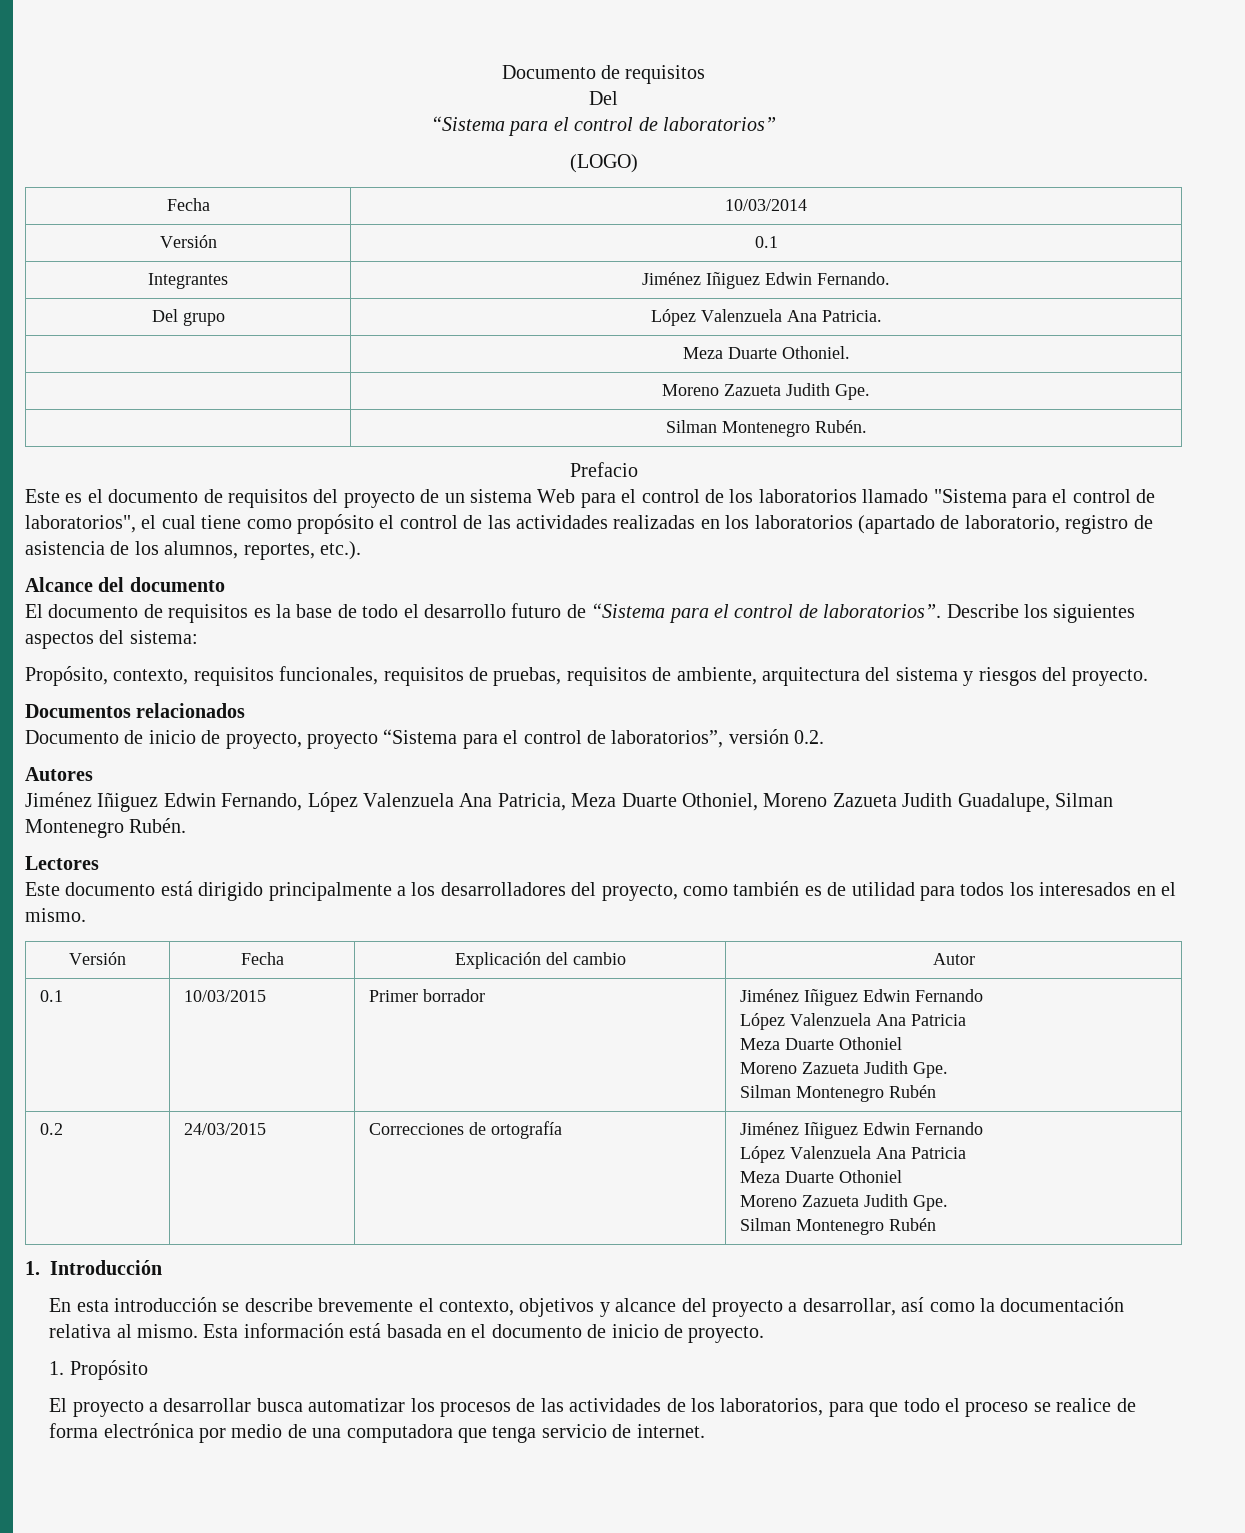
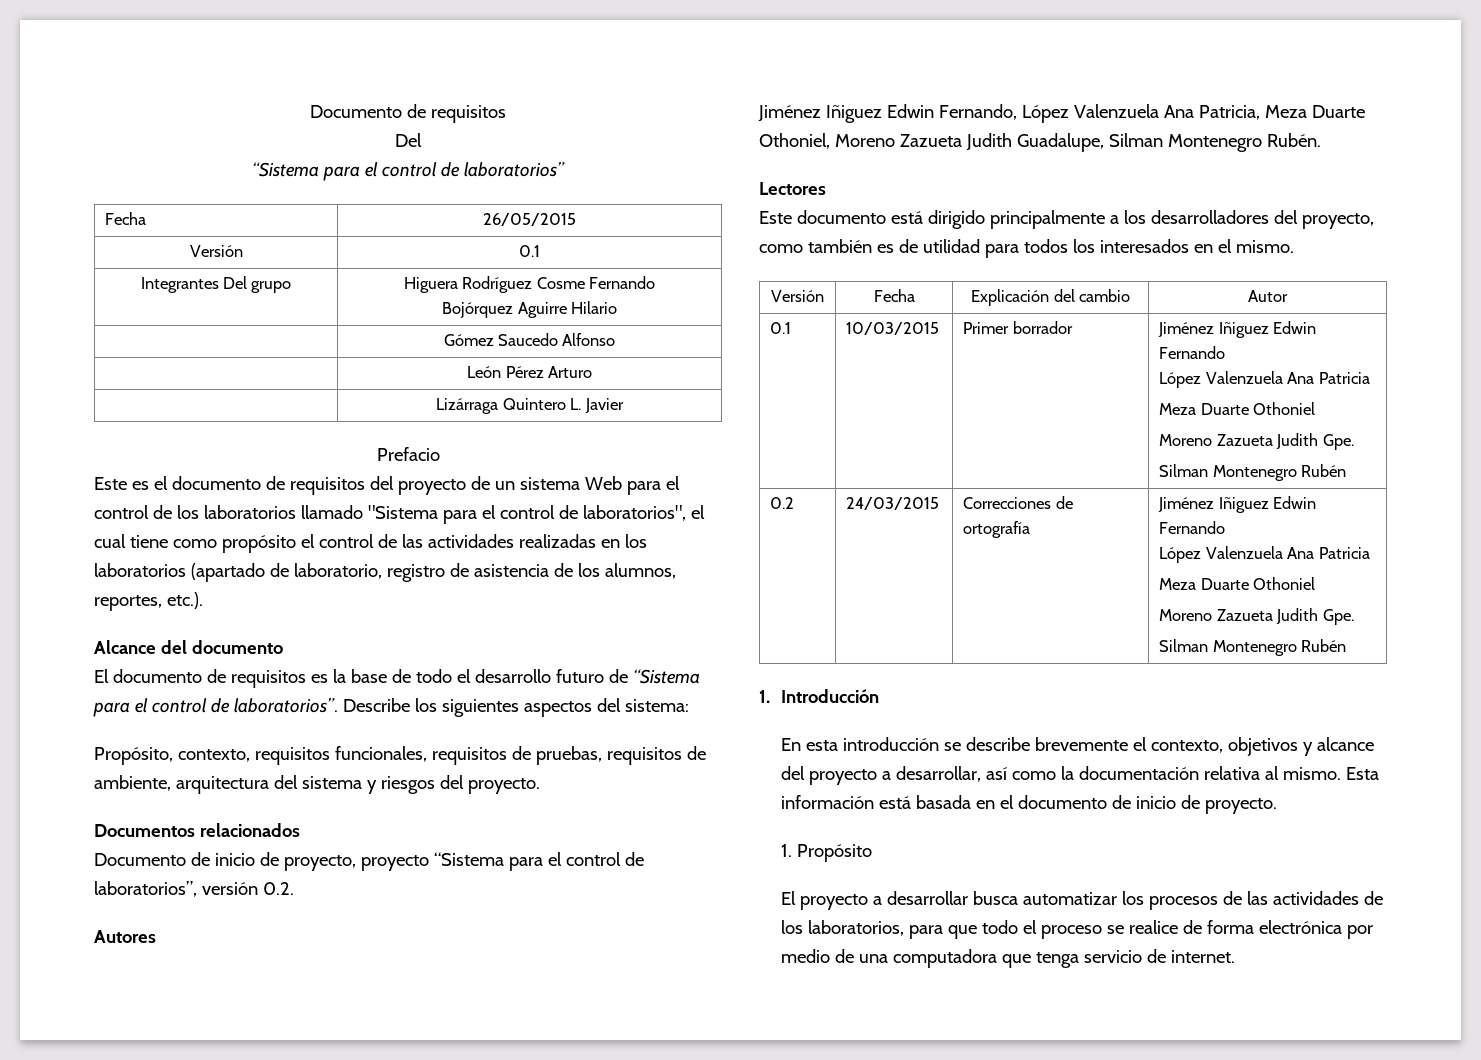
[569,154,638,173] [166,198,210,211] [725,199,807,211] // (LOGO) // Fecha | 10/03/2014 -> [105,212,147,225] [483,213,576,226] // Fecha | 26/05/2015
[642,272,890,289] [151,309,225,326] [650,309,882,326] [682,346,850,359] [662,383,870,400] [665,420,867,437] | Jiménez Iñiguez Edwin Fernando. // Del grupo | López Valenzuela Ana Patricia. // | Meza Duarte Othoniel. // | Moreno Zazueta Judith Gpe. // | Silman Montenegro Rubén. -> [223,276,292,293] [403,276,656,293] [442,301,617,318] [443,333,616,346] [467,366,592,378] [436,398,624,414] Del grupo | Higuera Rodríguez Cosme Fernando // Bojórquez Aguirre Hilario // | Gómez Saucedo Alfonso // | León Pérez Arturo // | Lizárraga Quintero L. Javier

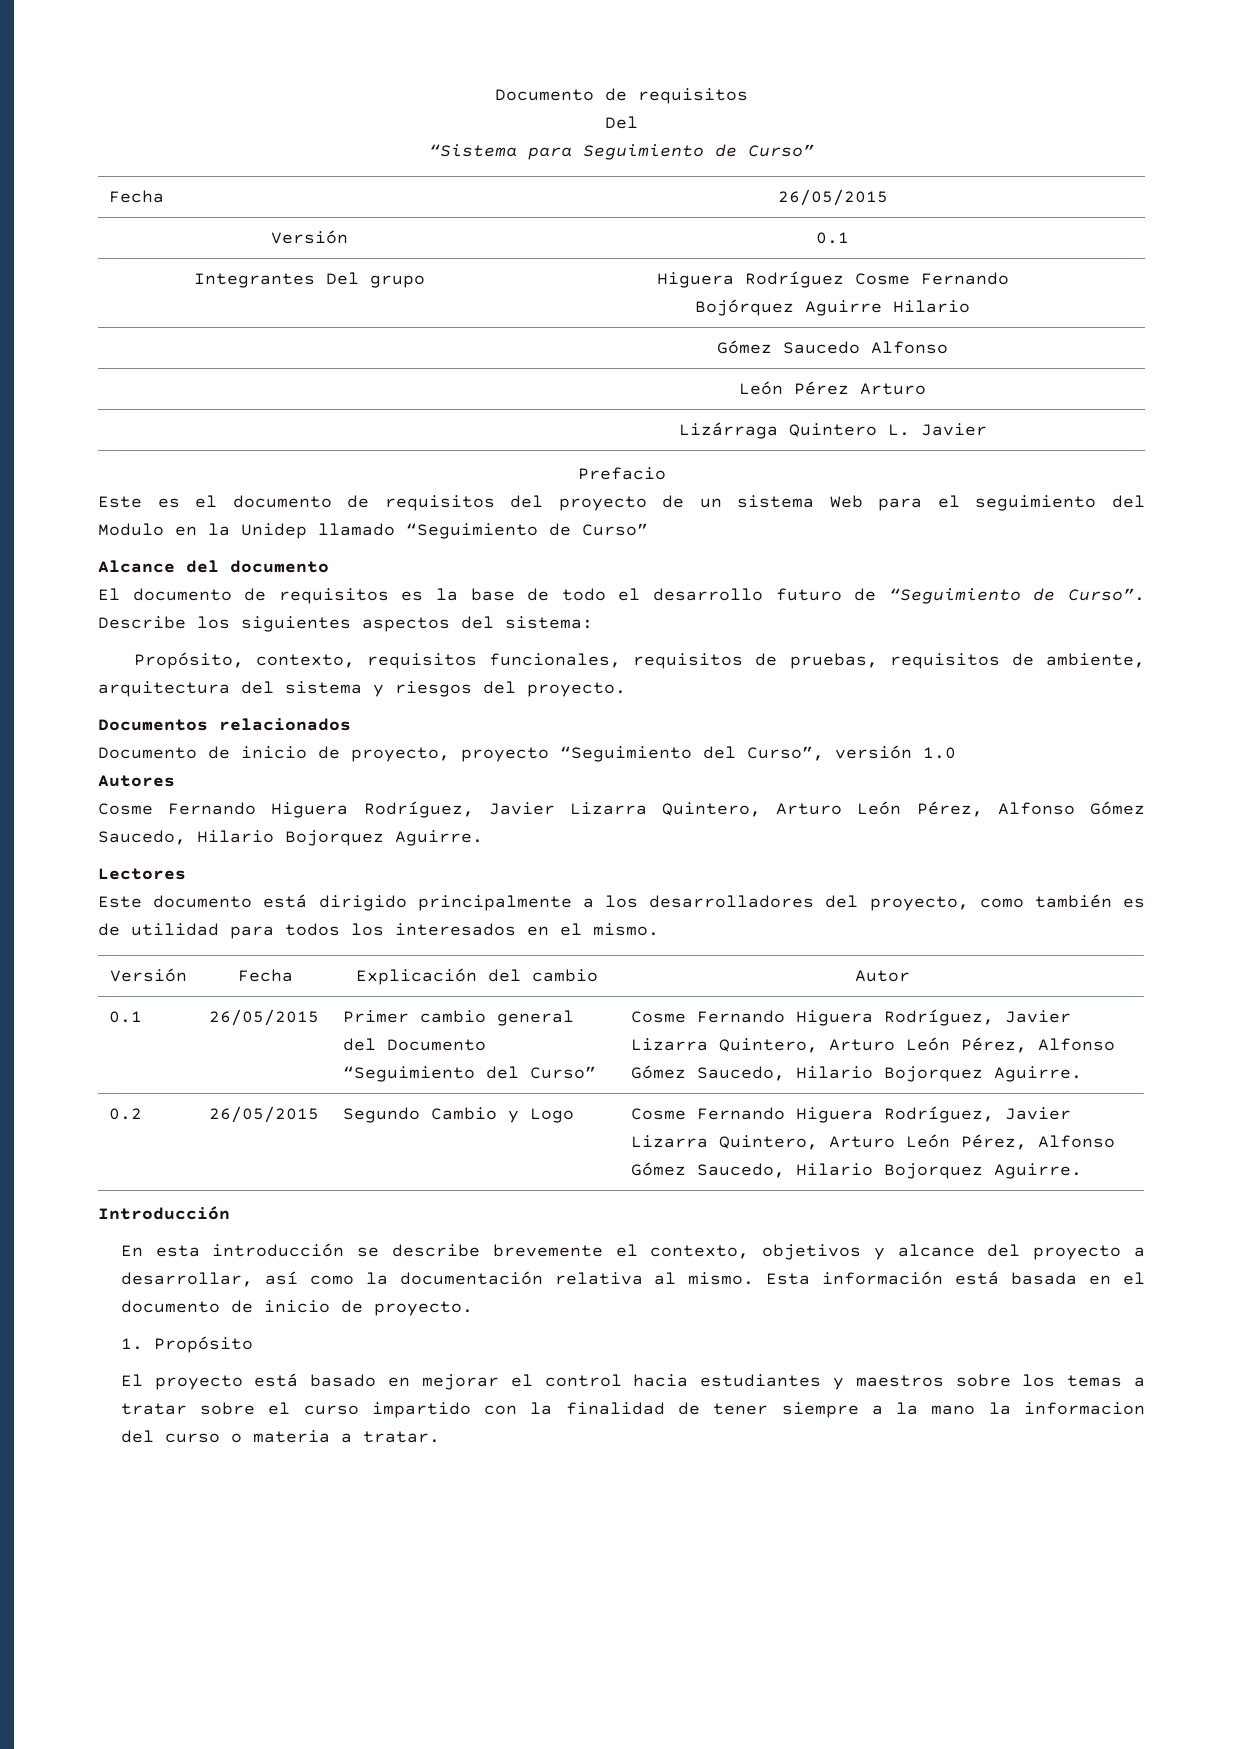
[365,162,565,177] el control de laboratorios” -> [583,144,814,160] Seguimiento de Curso”
[94,505,705,524] [94,534,647,553] [94,563,676,582] [94,592,203,611] control de los laboratorios llamado "Sistema para el control de laboratorios", el cual tiene como propósito el control de las actividades realizadas en los laboratorios (apartado de laboratorio, registro de asistencia de los alumnos, reportes, etc.). -> [975,495,1145,511] [98,523,648,539] seguimiento del Modulo en la Unidep llamado “Seguimiento de Curso”
[632,669,700,684] [93,698,338,717] “Sistema para el control de laboratorios”. -> [888,588,1146,604] “Seguimiento de Curso”.
[433,852,644,871] [94,881,294,897] [94,930,156,943] [758,104,1365,123] [759,133,1321,152] “Sistema para el control de laboratorios”, versión 0.2. // Autores // Jiménez Iñiguez Edwin Fernando, López Valenzuela Ana Patricia, Meza Duarte Othoniel, Moreno Zazueta Judith Guadalupe, Silman Montenegro Rubén. -> [560,745,956,762] [98,775,175,787] [98,801,1145,818] [98,830,483,846] “Seguimiento del Curso”, versión 1.0 // Autores // Cosme Fernando Higuera Rodríguez, Javier Lizarra Quintero, Arturo León Pérez, Alfonso Gómez Saucedo, Hilario Bojorquez Aguirre.
[846,322,940,335] 10/03/2015 -> [209,1009,320,1026] 26/05/2015
[1012,321,1073,334] [1158,321,1317,338] [1159,346,1226,359] [1159,371,1370,388] [1159,402,1316,415] [1159,433,1354,450] [1159,464,1347,481] [770,497,795,509] [846,497,940,510] [963,496,1073,509] [963,521,1031,538] [1158,496,1317,513] [1159,521,1226,534] [1159,546,1370,563] [1159,577,1316,590] [1159,608,1354,625] [1159,639,1347,656] [759,690,770,703] borrador | Jiménez Iñiguez Edwin Fernando // López Valenzuela Ana Patricia // Meza Duarte Othoniel // Moreno Zazueta Judith Gpe. // Silman Montenegro Rubén // 0.2 | 24/03/2015 | Correcciones de ortografía | Jiménez Iñiguez Edwin Fernando // López Valenzuela Ana Patricia // Meza Duarte Othoniel // Moreno Zazueta Judith Gpe. // Silman Montenegro Rubén // 1. -> [420,1010,575,1026] [343,1038,487,1051] [343,1066,597,1082] [631,1009,1072,1026] [631,1037,1116,1053] [631,1065,1083,1082] [109,1108,143,1120] [209,1106,320,1123] [343,1107,575,1123] [631,1106,1072,1123] [631,1134,1116,1150] [631,1162,1083,1179] cambio general del Documento “Seguimiento del Curso” | Cosme Fernando Higuera Rodríguez, Javier Lizarra Quintero, Arturo León Pérez, Alfonso Gómez Saucedo, Hilario Bojorquez Aguirre. // 0.2 | 26/05/2015 | Segundo Cambio y Logo | Cosme Fernando Higuera Rodríguez, Javier Lizarra Quintero, Arturo León Pérez, Alfonso Gómez Saucedo, Hilario Bojorquez Aguirre. //
[873,891,1384,910] [781,920,1374,939] [781,949,1236,968] a desarrollar busca automatizar los procesos de las actividades de los laboratorios, para que todo el proceso se realice de forma electrónica por medio de una computadora que tenga servicio de internet. -> [254,1373,1146,1390] [120,1402,1146,1418] [120,1430,440,1443] está basado en mejorar el control hacia estudiantes y maestros sobre los temas a tratar sobre el curso impartido con la finalidad de tener siempre a la mano la informacion del curso o materia a tratar.

